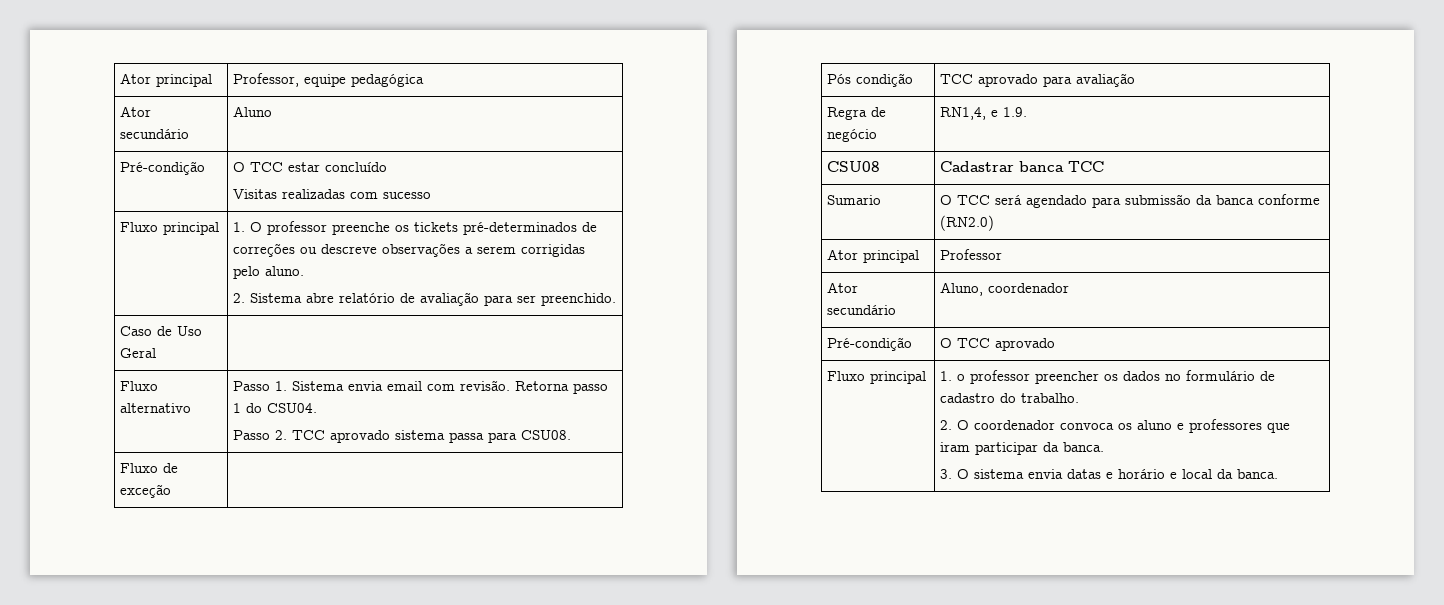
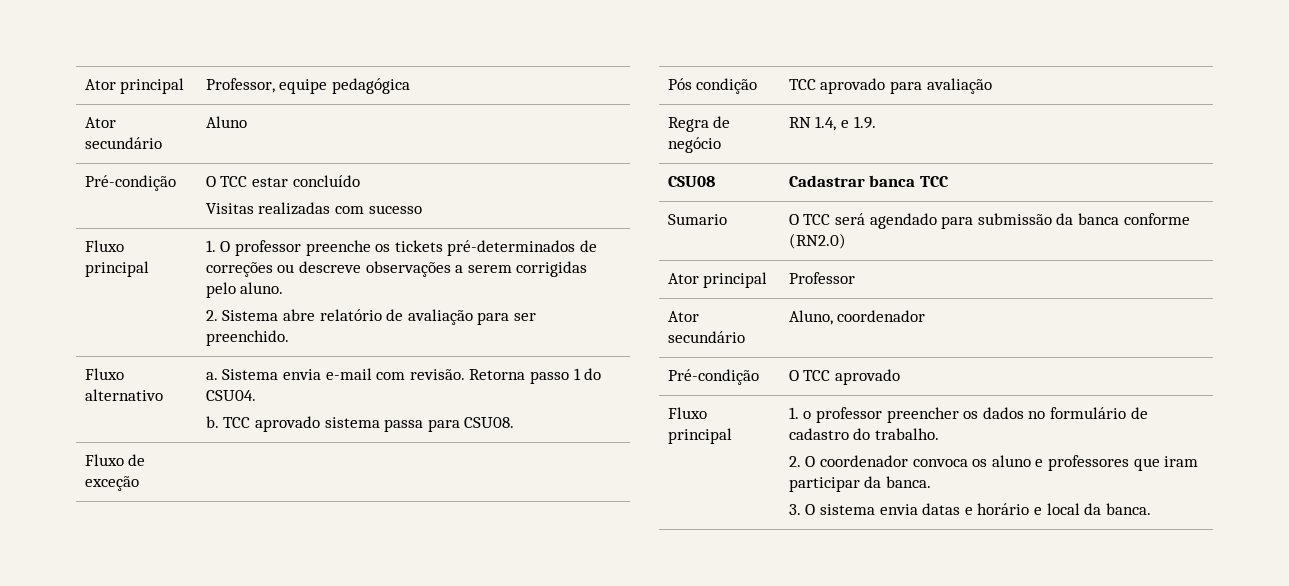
[120,326,203,336] [120,348,157,358] // Caso de Uso Geral | -> (289, 338) none
[233,381,288,391] Passo 1. -> [205,372,218,380] a.
[387,381,423,391] email -> [325,368,372,380] e-mail
[233,430,288,440] Passo 2. -> [205,416,219,428] b.
[940,107,987,120] RN1,4, -> [788,116,837,131] RN 1.4,

